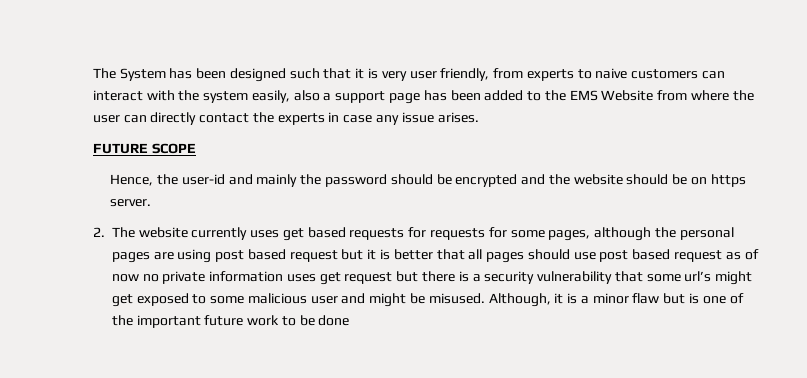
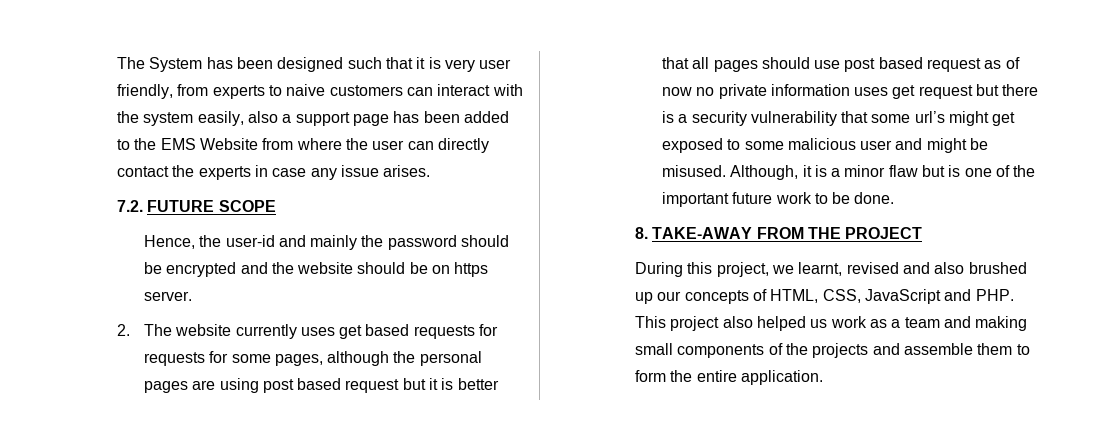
(479, 117) none -> [117,200,144,212] 7.2.
[318,315,350,326] done -> [854,192,895,204] [635,227,923,239] [635,262,1027,277] [635,289,1014,304] [635,316,1028,331] [635,343,1030,358] [635,370,824,385] done. // 8. TAKE-AWAY FROM THE PROJECT // During this project, we learnt, revised and also brushed up our concepts of HTML, CSS, JavaScript and PHP. This project also helped us work as a team and making small components of the projects and assemble them to form the entire application.

